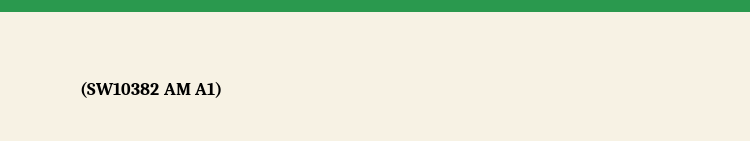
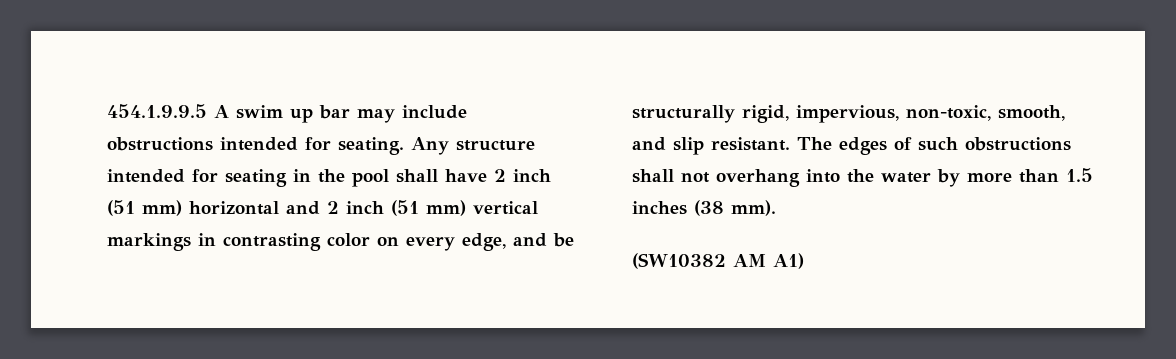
(80, 89) none -> [107,104,467,123] [107,137,535,155] [107,169,551,187] [107,200,538,216] [107,233,574,251] [632,105,1065,123] [632,137,1071,155] [632,168,1093,187] [632,200,776,216] 454.1.9.9.5 A swim up bar may include obstructions intended for seating. Any structure intended for seating in the pool shall have 2 inch (51 mm) horizontal and 2 inch (51 mm) vertical markings in contrasting color on every edge, and be structurally rigid, impervious, non-toxic, smooth, and slip resistant. The edges of such obstructions shall not overhang into the water by more than 1.5 inches (38 mm). //

